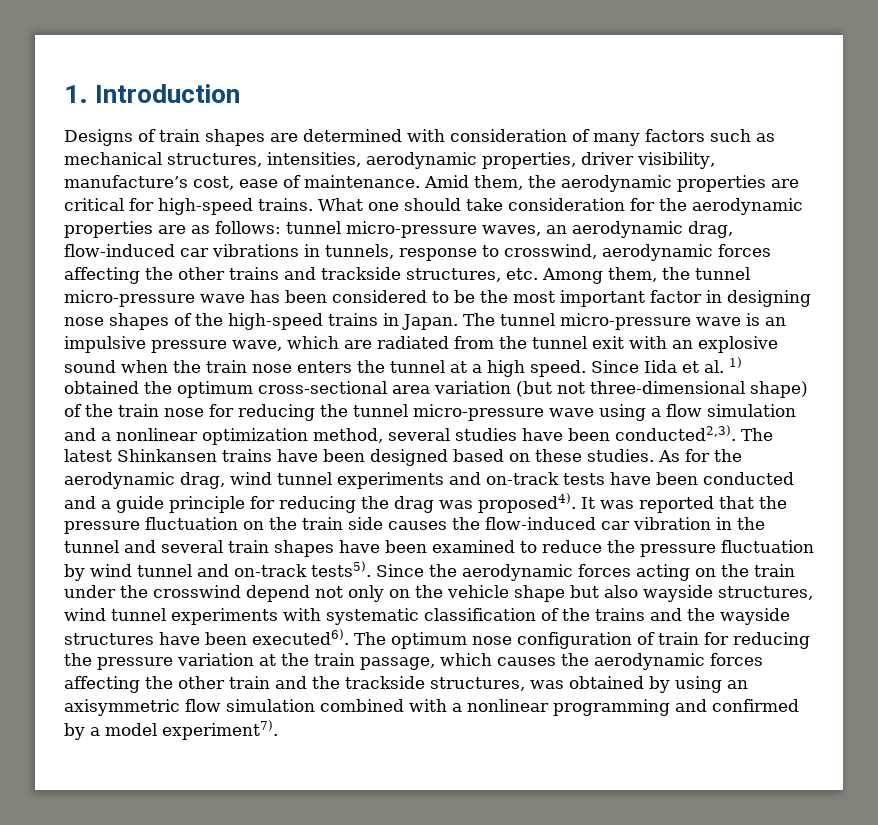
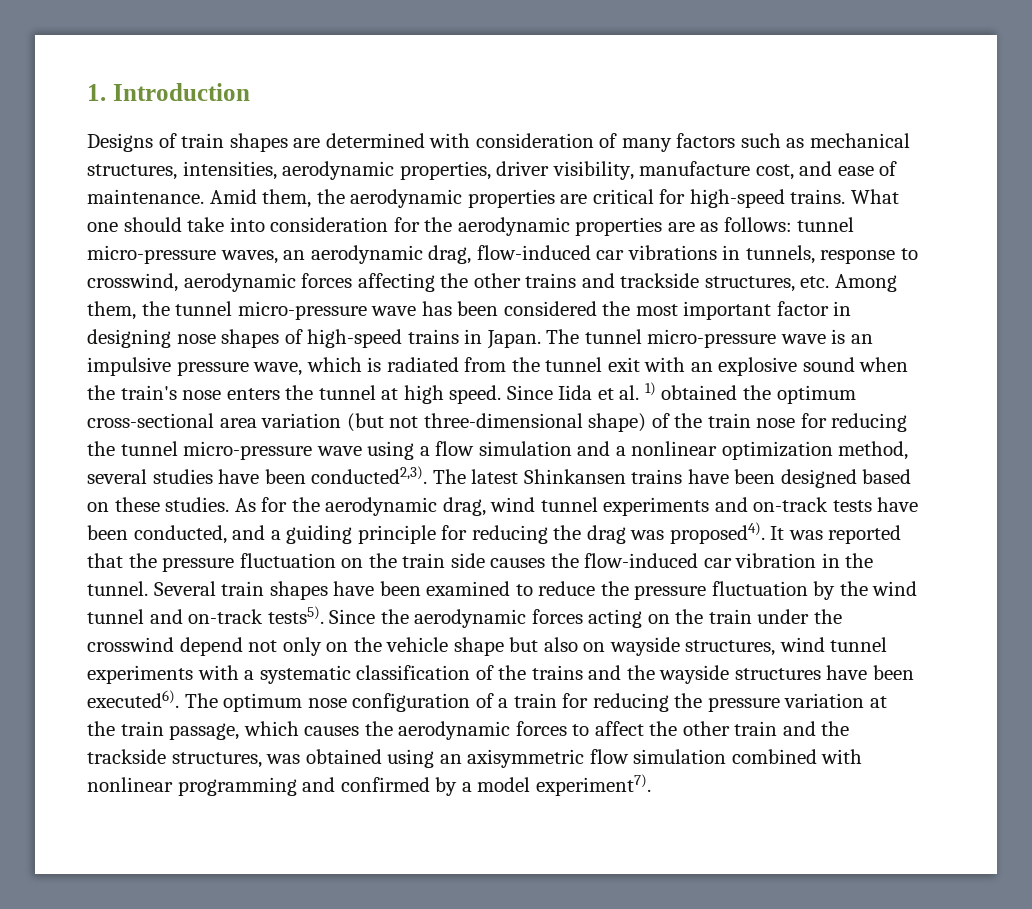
[64,175,234,190] manufacture’s cost, -> [639,161,833,180] manufacture cost, and
(503, 204) none -> [229,217,265,232] into
[432,290,475,303] to be -> (597, 308) none
[195,313,223,326] the -> (303, 336) none
[344,340,372,349] are -> [367,357,382,372] is
[206,360,247,373] train -> [120,385,177,400] train's
[472,364,482,373] a -> (399, 394) none
[703,472,794,485] [64,496,164,513] conducted and a guide -> [133,525,353,544] conducted, and a guiding
[64,540,223,553] tunnel and several -> [87,581,216,596] tunnel. Several
(85, 572) none -> [839,581,868,596] the
(638, 591) none -> [583,642,606,652] on
(321, 614) none -> [244,670,255,680] a
(655, 638) none -> [498,698,509,708] a
[64,676,140,693] affecting -> [572,721,644,736] to affect
[649,676,670,693] by -> (382, 756) none
[452,703,462,712] a -> (863, 756) none

